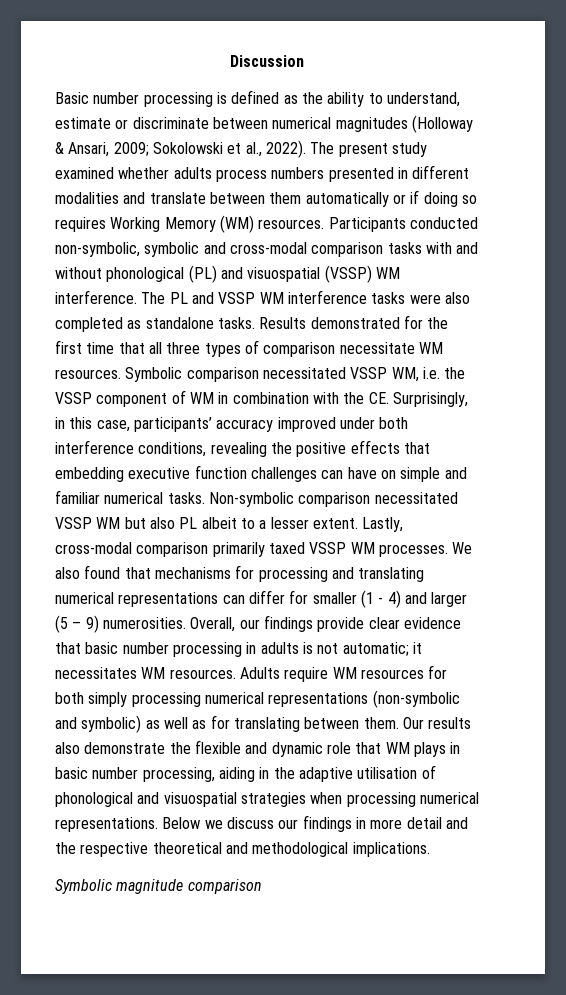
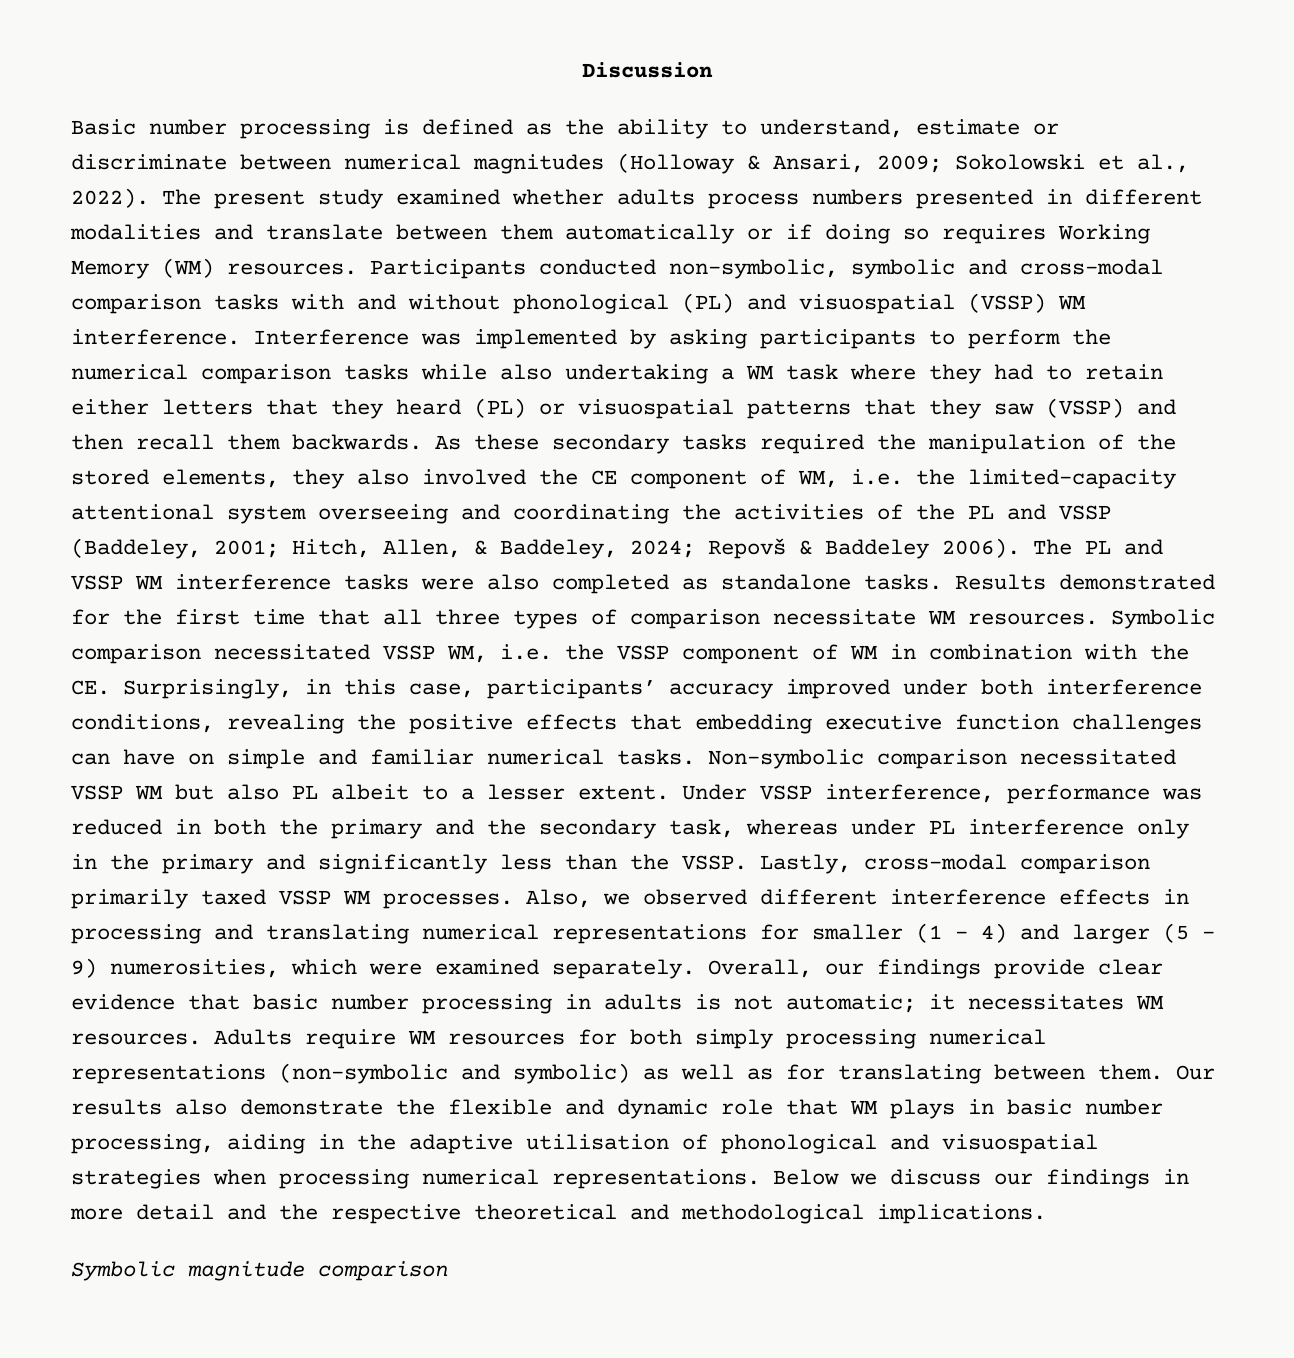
(137, 297) none -> [253,329,1111,349] [71,364,1163,384] [71,398,1176,419] [71,434,1176,454] [71,469,1176,489] [71,504,1111,524] [71,538,1020,559] Interference was implemented by asking participants to perform the numerical comparison tasks while also undertaking a WM task where they had to retain either letters that they heard (PL) or visuospatial patterns that they saw (VSSP) and then recall them backwards. As these secondary tasks required the manipulation of the stored elements, they also involved the CE component of WM, i.e. the limited-capacity attentional system overseeing and coordinating the activities of the PL and VSSP (Baddeley, 2001; Hitch, Allen, & Baddeley, 2024; Repovš & Baddeley 2006).
(358, 523) none -> [682,784,1202,804] [71,819,1189,839] [71,854,747,874] Under VSSP interference, performance was reduced in both the primary and the secondary task, whereas under PL interference only in the primary and significantly less than the VSSP.
[452,542,473,554] [55,565,255,579] We also found that mechanisms for -> [526,889,1189,908] Also, we observed different interference effects in
[222,590,285,604] can differ -> (747, 934) none
[102,617,186,629] numerosities. -> [110,959,695,979] numerosities, which were examined separately.

